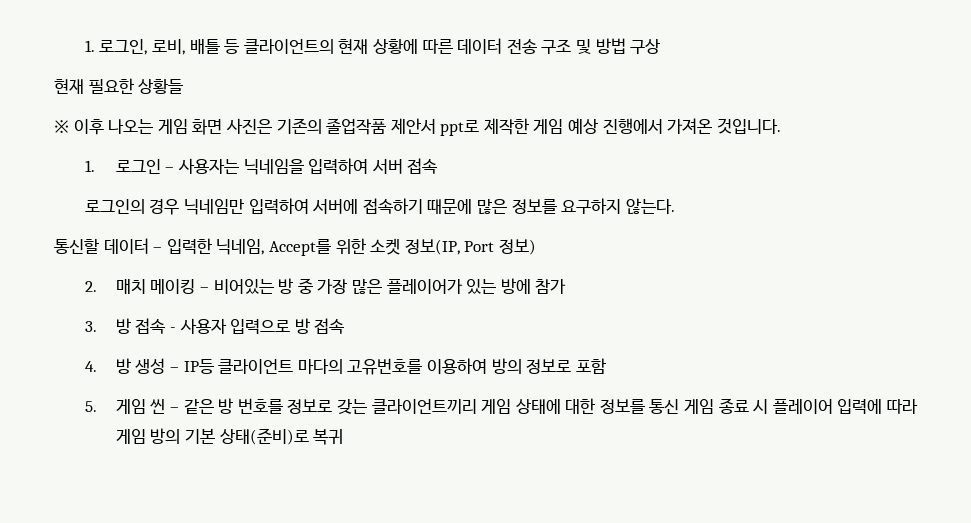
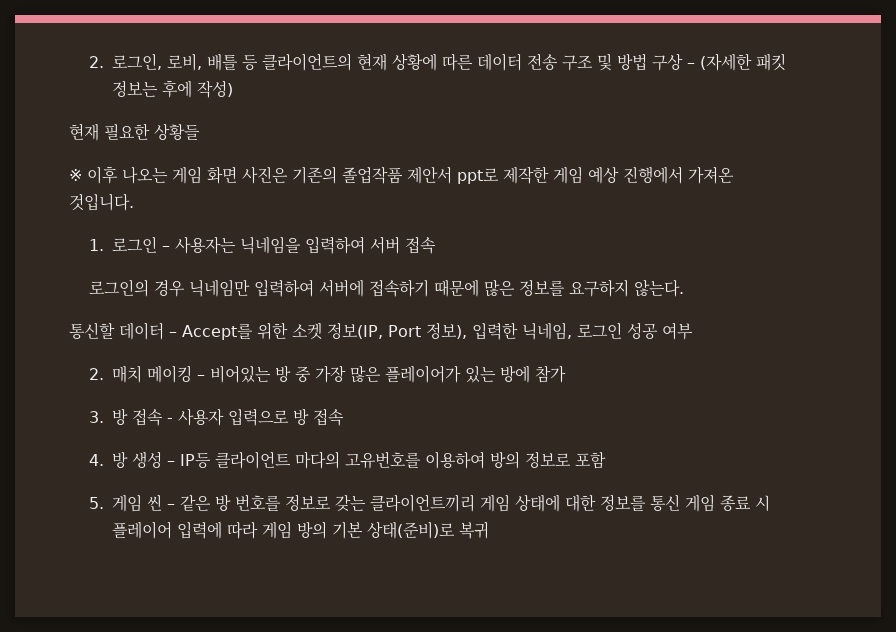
[84,40,95,52] 1. -> [89,56,105,68] 2.
(661, 46) none -> [687,53,787,71] [112,80,234,98] – (자세한 패킷 정보는 후에 작성)
[166,238,265,255] 입력한 닉네임, -> (177, 334) none
[498,239,536,255] 정보) -> [426,322,693,340] 정보), 입력한 닉네임, 로그인 성공 여부

